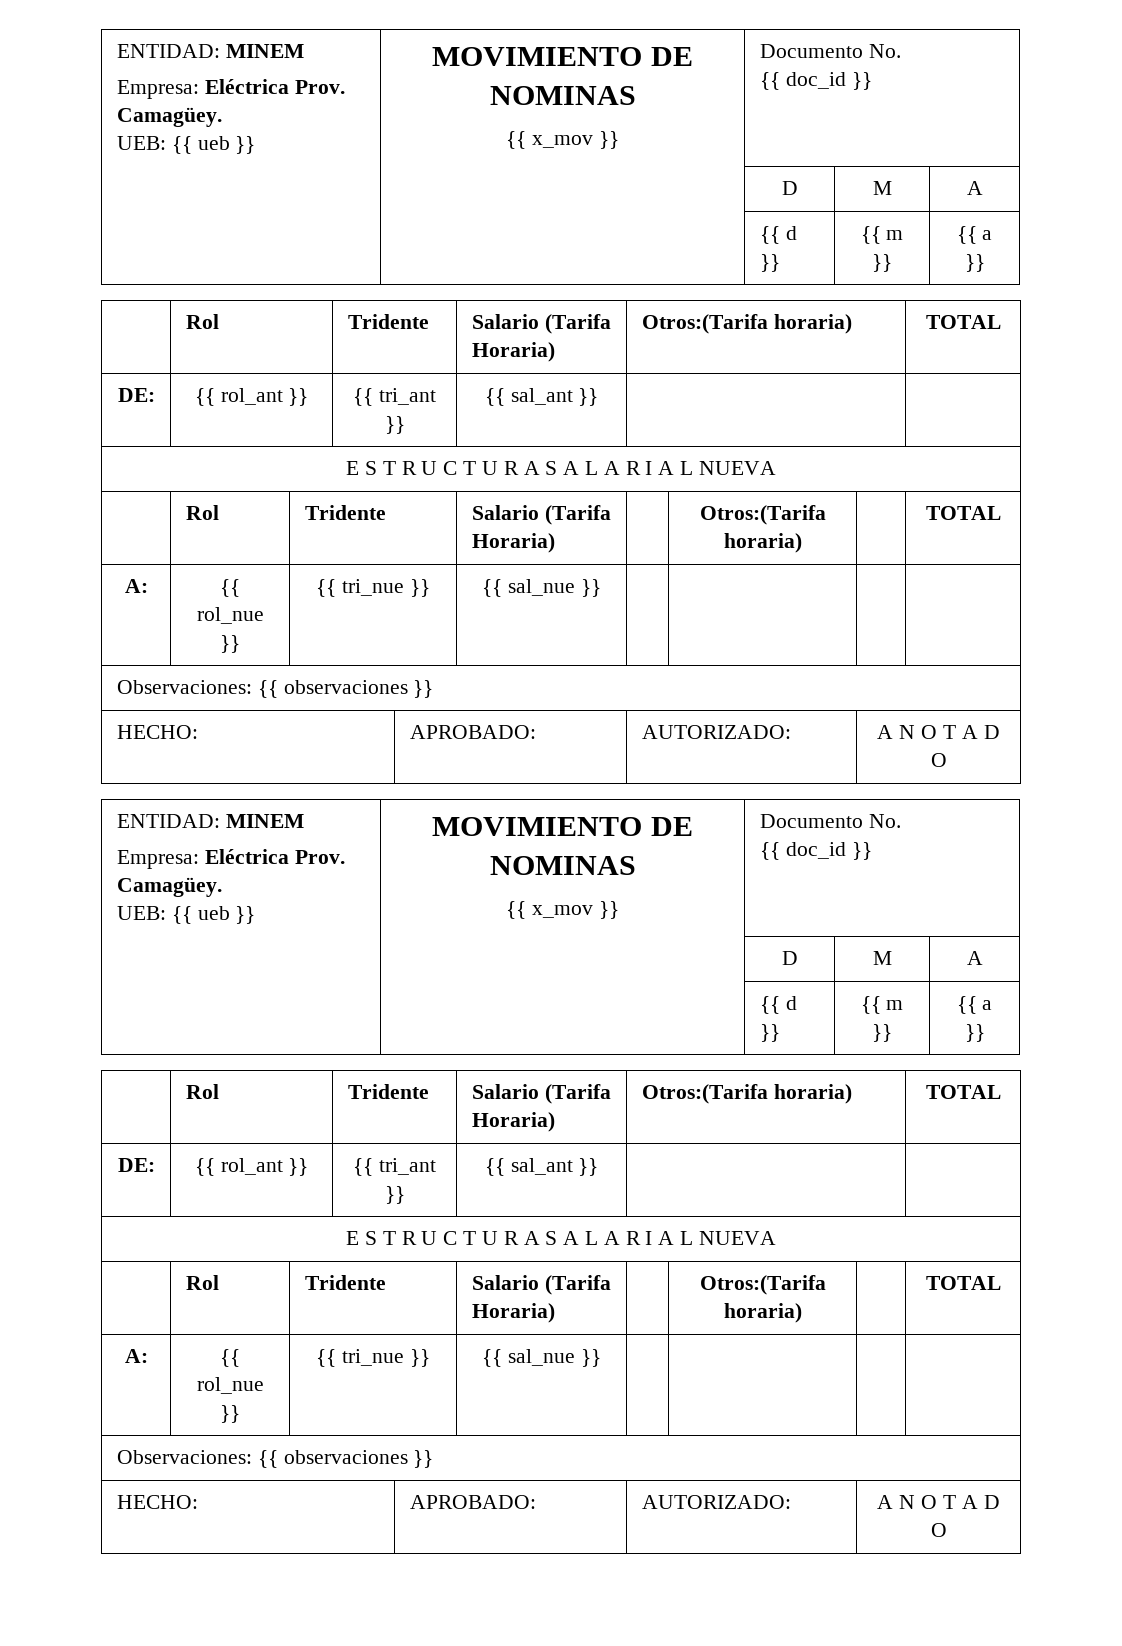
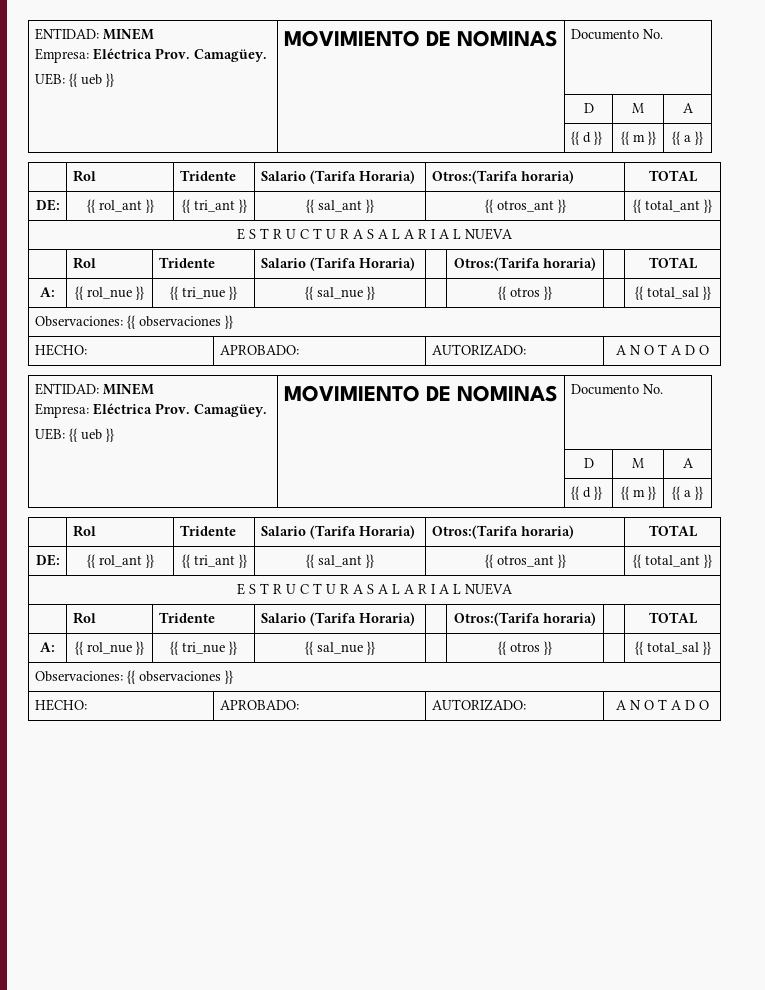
[506,131,619,149] [759,44,901,58] [759,72,872,90] // {{ x_mov }} | Documento No. // {{ doc_id }} -> [570,29,663,40] | Documento No.
(599, 397) | -> [484,199,566,213] [633,199,712,213] {{ otros_ant }} | {{ total_ant }}
(601, 588) | | -> [498,286,552,300] [634,286,711,300] {{ otros }} | | {{ total_sal }}
[506,901,619,919] [759,814,901,828] [759,842,872,860] // {{ x_mov }} | Documento No. // {{ doc_id }} -> [570,384,663,395] | Documento No.
(599, 1167) | -> [484,554,566,568] [633,554,712,568] {{ otros_ant }} | {{ total_ant }}
(601, 1358) | | -> [498,641,552,655] [634,641,711,655] {{ otros }} | | {{ total_sal }}

